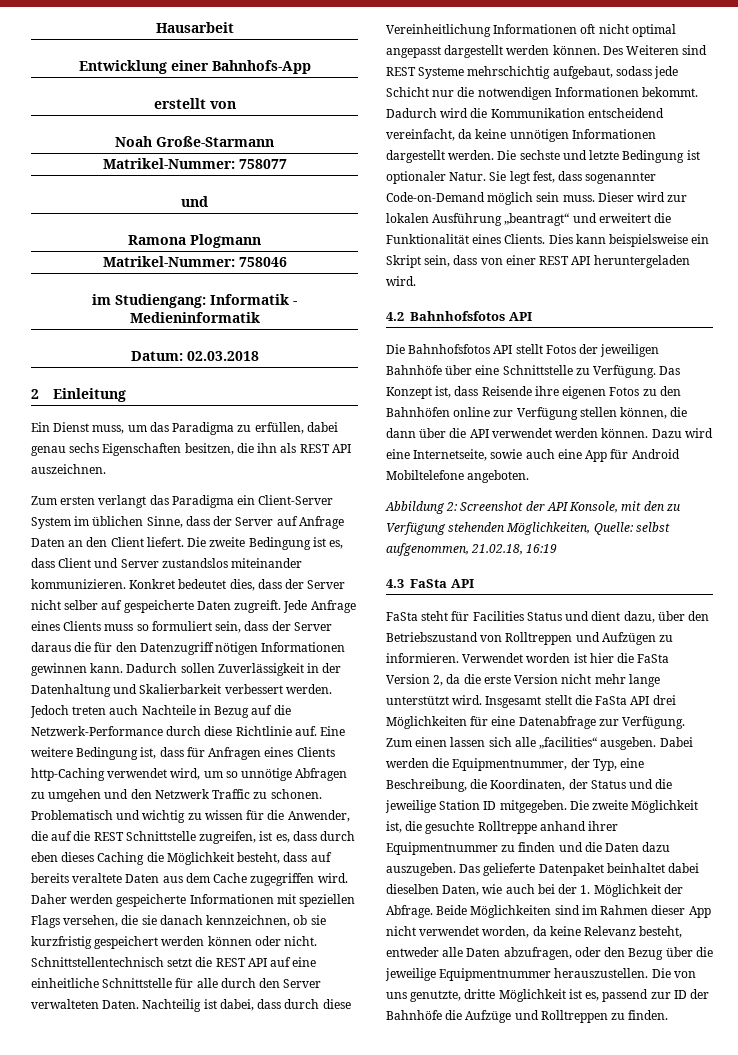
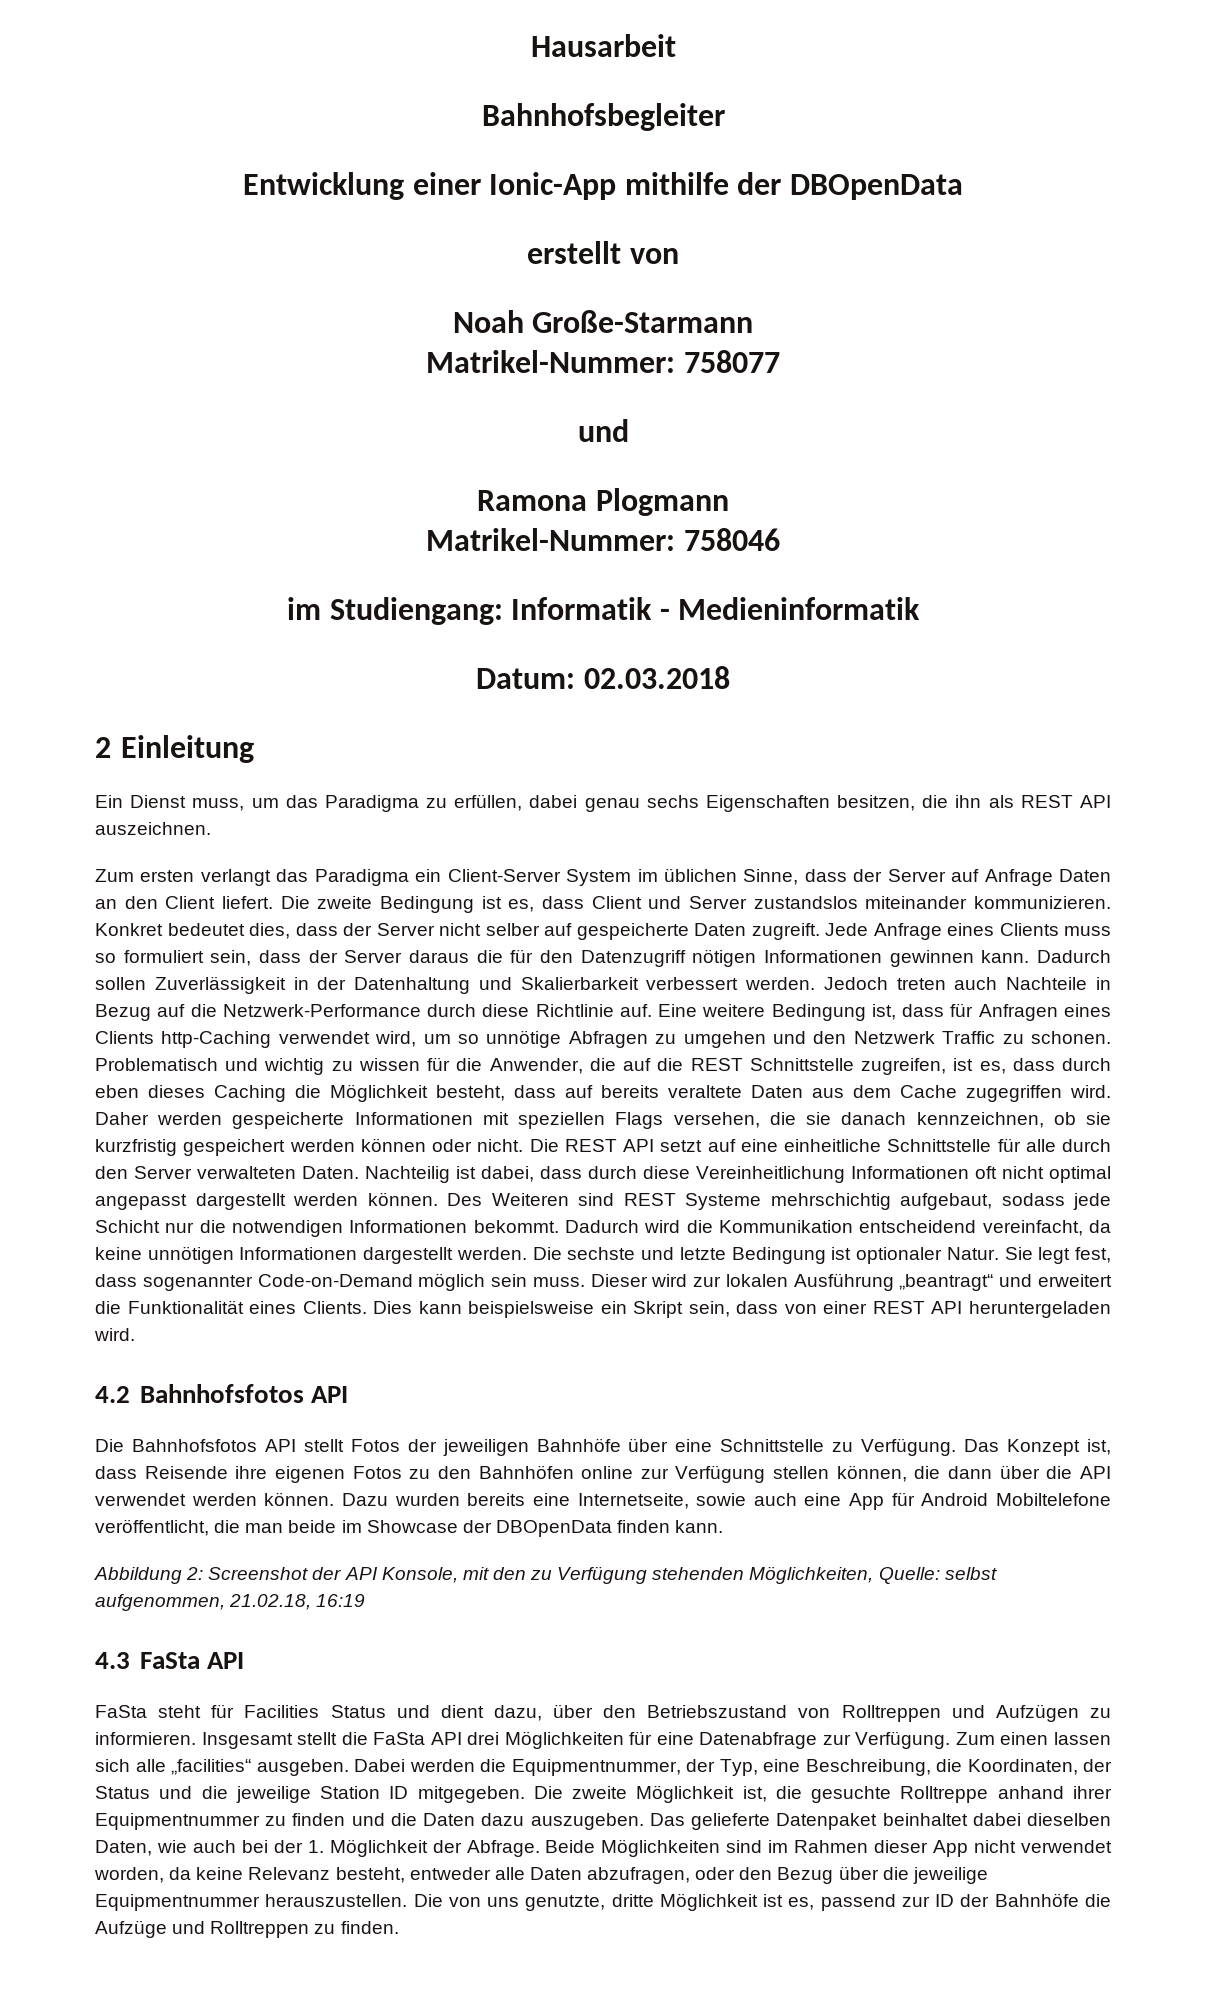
(234, 27) none -> [481,103,725,131] // Bahnhofsbegleiter
[211,60,311,74] Bahnhofs-App -> [489,172,963,200] Ionic-App mithilfe der DBOpenData
[31,957,267,967] Schnittstellentechnisch setzt die REST API -> [529,1139,703,1152] Die REST API setzt
[684,428,713,438] wird -> [394,1493,526,1506] wurden bereits
[467,470,530,483] angeboten. -> [95,1519,724,1537] veröffentlicht, die man beide im Showcase der DBOpenData finden kann.
[462,653,670,663] [386,674,660,687] [386,695,483,705] Verwendet worden ist hier die FaSta Version 2, da die erste Version nicht mehr lange unterstützt wird. -> (196, 1738) none

